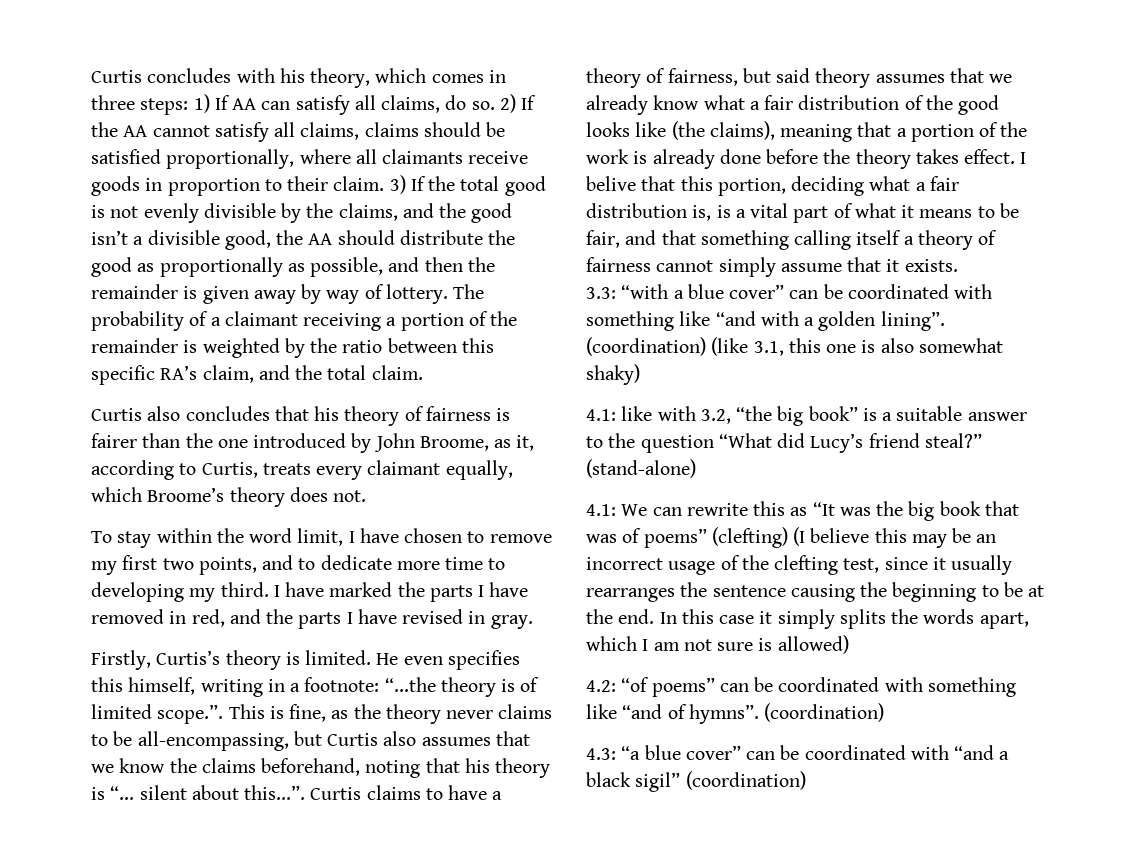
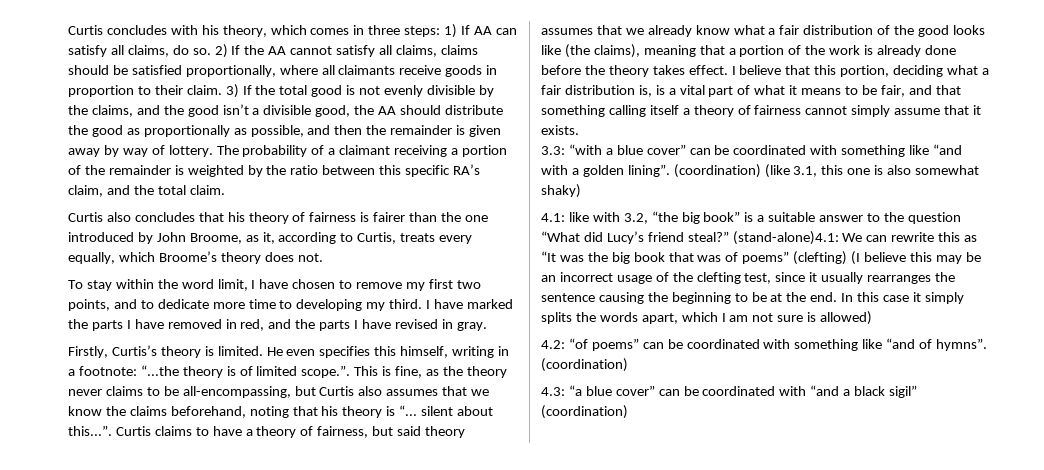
[367,460,441,475] claimant -> (473, 239) none
[586,176,636,191] belive -> [739,65,782,75] believe
[586,459,696,478] [586,504,616,516] (stand-alone) // 4.1: -> [732,231,839,245] (stand-alone)4.1:

